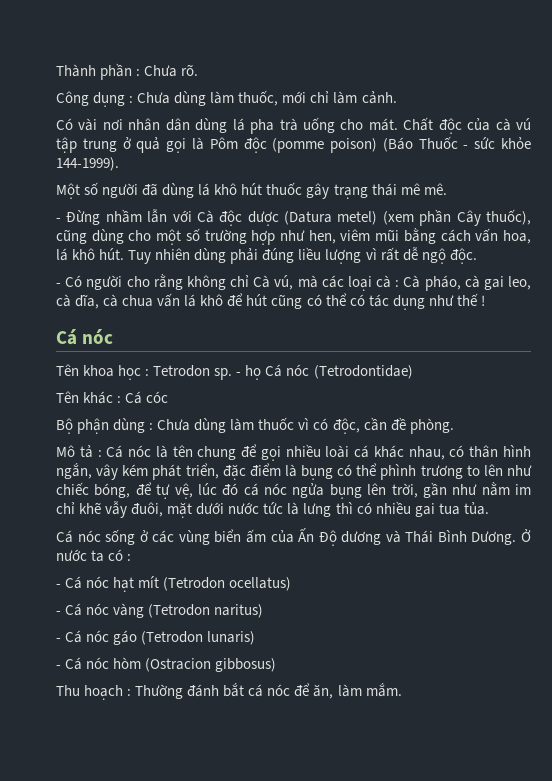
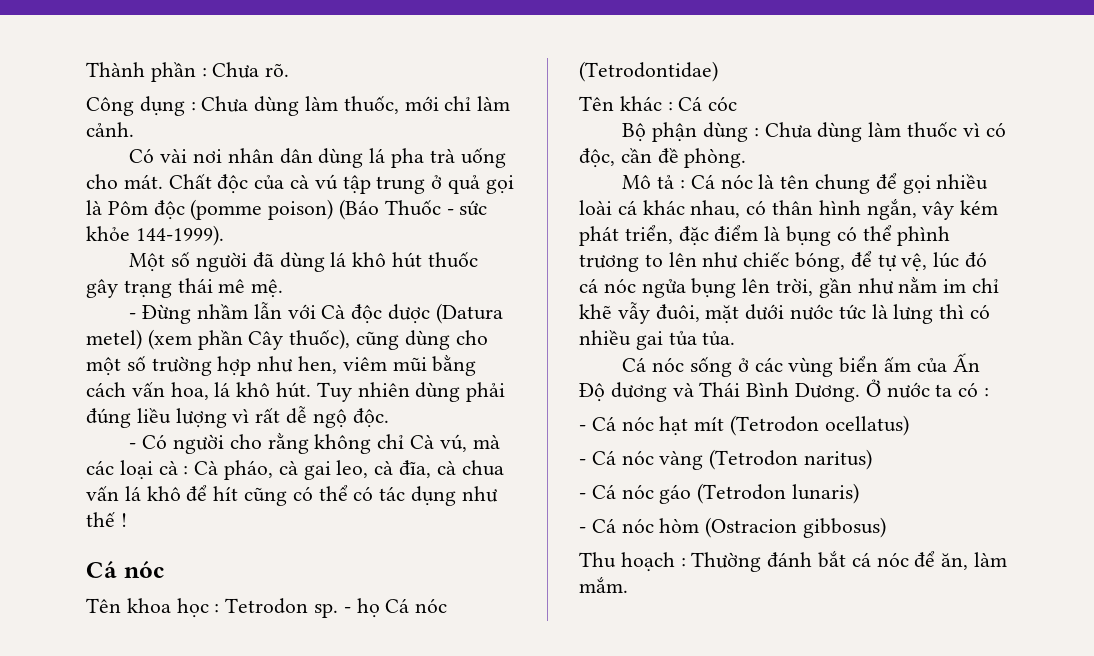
[423,183,447,195] mê. -> [251,279,284,298] mệ.
[75,294,100,309] dĩa, -> [399,460,432,478] đĩa,
[246,294,268,306] hút -> [213,486,239,501] hít
[438,503,460,515] tua -> [668,331,697,346] tủa

